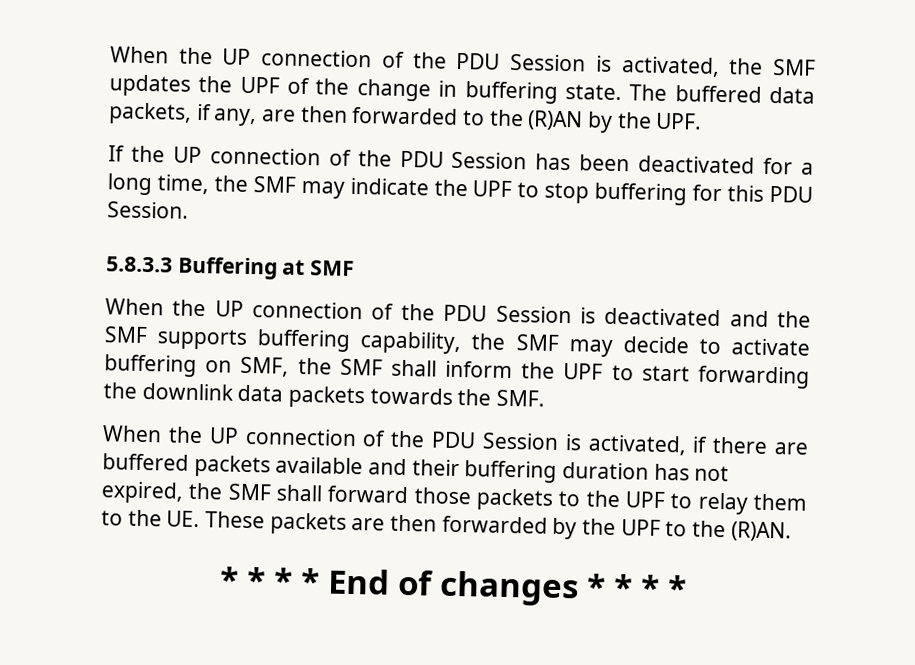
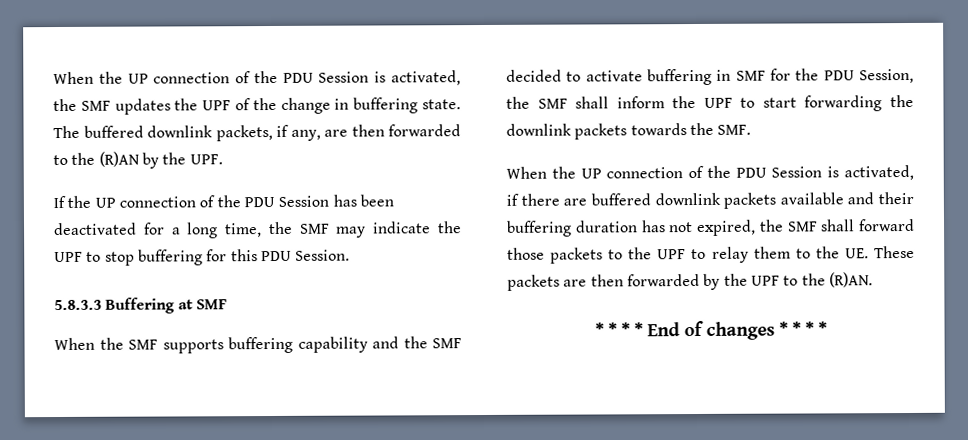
[769,86,816,104] data -> [147,125,213,138] downlink
[214,300,812,328] [104,326,810,357] [104,354,290,377] UP connection of the PDU Session is deactivated and the SMF supports buffering capability, the SMF may decide to activate buffering on SMF, -> [128,336,462,354] [506,68,914,86] SMF supports buffering capability and the SMF decided to activate buffering in SMF for the PDU Session,
[237,384,284,402] data -> (572, 129) none
(189, 462) none -> [654,192,721,206] downlink

